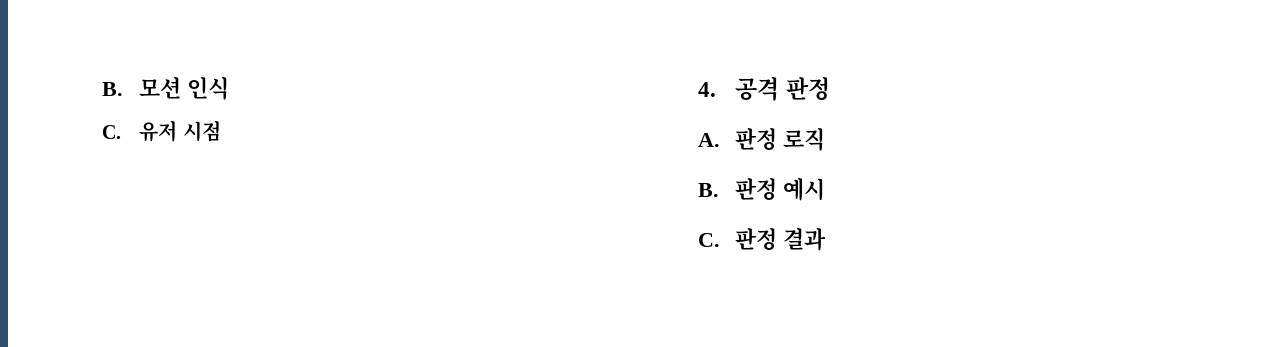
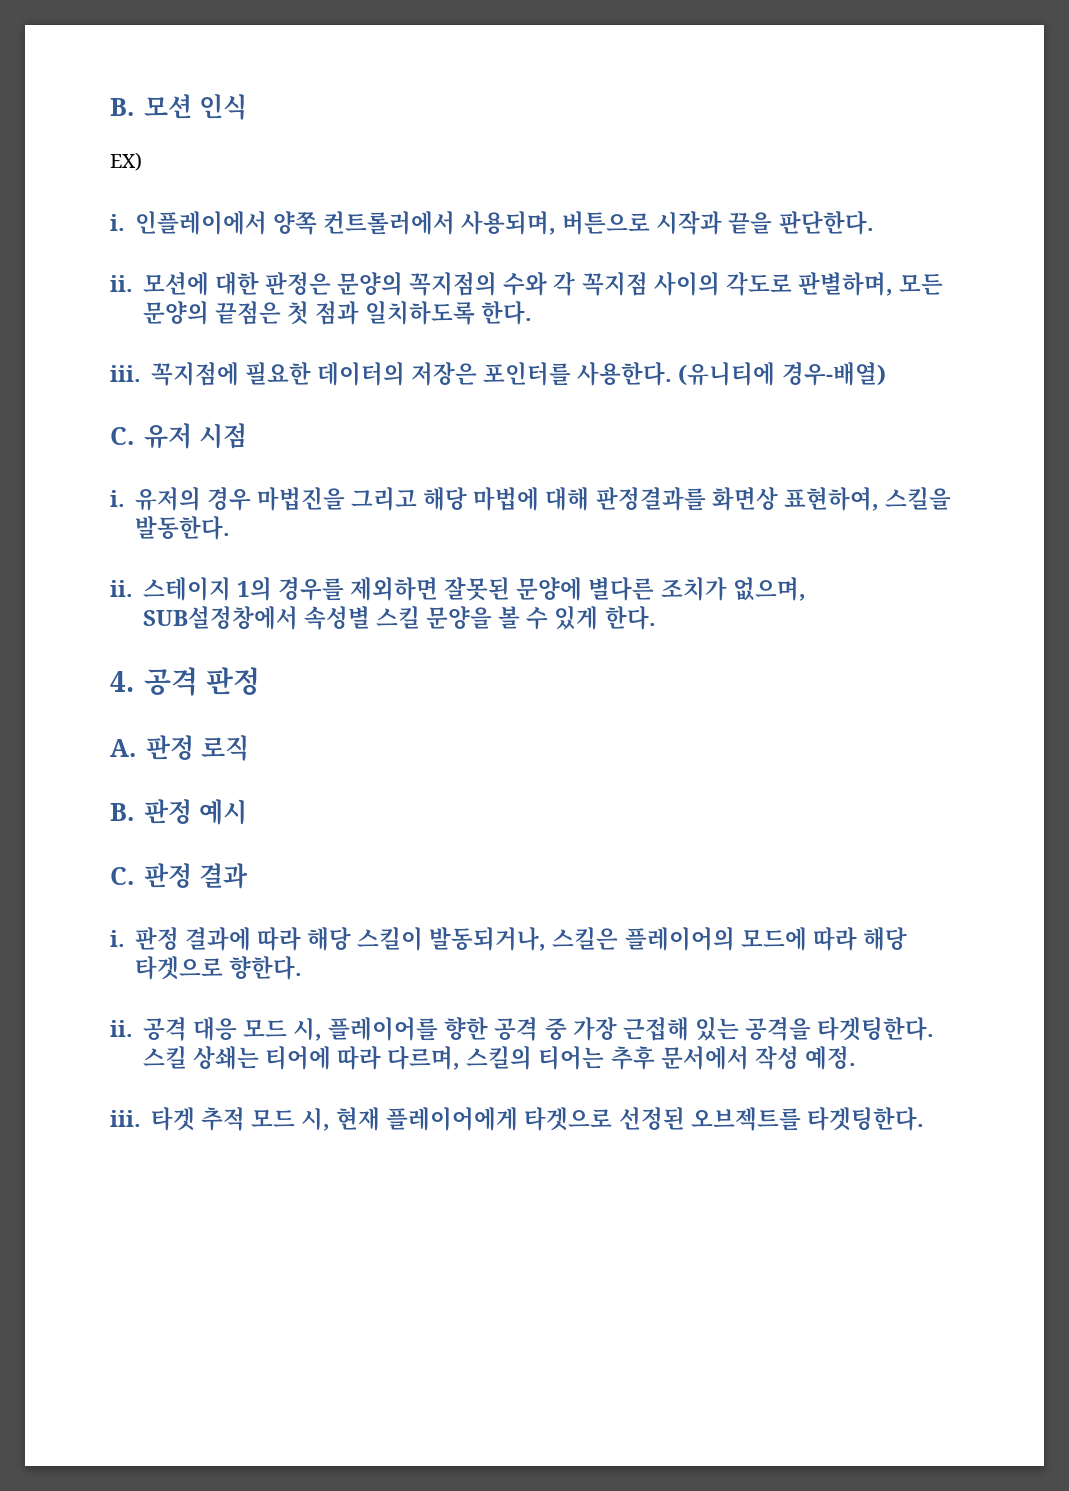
[102,120,221,142] C. 유저 시점 -> [110,152,142,171] [110,211,874,235] [110,272,943,296] [143,301,533,325] [110,362,886,386] [110,423,247,449] [110,487,951,511] [135,516,230,540] [110,577,806,601] [143,606,656,630] EX) // i. 인플레이에서 양쪽 컨트롤러에서 사용되며, 버튼으로 시작과 끝을 판단한다. // ii. 모션에 대한 판정은 문양의 꼭지점의 수와 각 꼭지점 사이의 각도로 판별하며, 모든 문양의 끝점은 첫 점과 일치하도록 한다. // iii. 꼭지점에 필요한 데이터의 저장은 포인터를 사용한다. (유니티에 경우-배열) // C. 유저 시점 // i. 유저의 경우 마법진을 그리고 해당 마법에 대해 판정결과를 화면상 표현하여, 스킬을 발동한다. // ii. 스테이지 1의 경우를 제외하면 잘못된 문양에 별다른 조치가 없으며, SUB설정창에서 속성별 스킬 문양을 볼 수 있게 한다.
(827, 239) none -> [110,927,907,951] [135,956,303,980] [110,1017,934,1041] [143,1046,856,1070] [110,1107,924,1131] // i. 판정 결과에 따라 해당 스킬이 발동되거나, 스킬은 플레이어의 모드에 따라 해당 타겟으로 향한다. // ii. 공격 대응 모드 시, 플레이어를 향한 공격 중 가장 근접해 있는 공격을 타겟팅한다. 스킬 상쇄는 티어에 따라 다르며, 스킬의 티어는 추후 문서에서 작성 예정. // iii. 타겟 추적 모드 시, 현재 플레이어에게 타겟으로 선정된 오브젝트를 타겟팅한다.

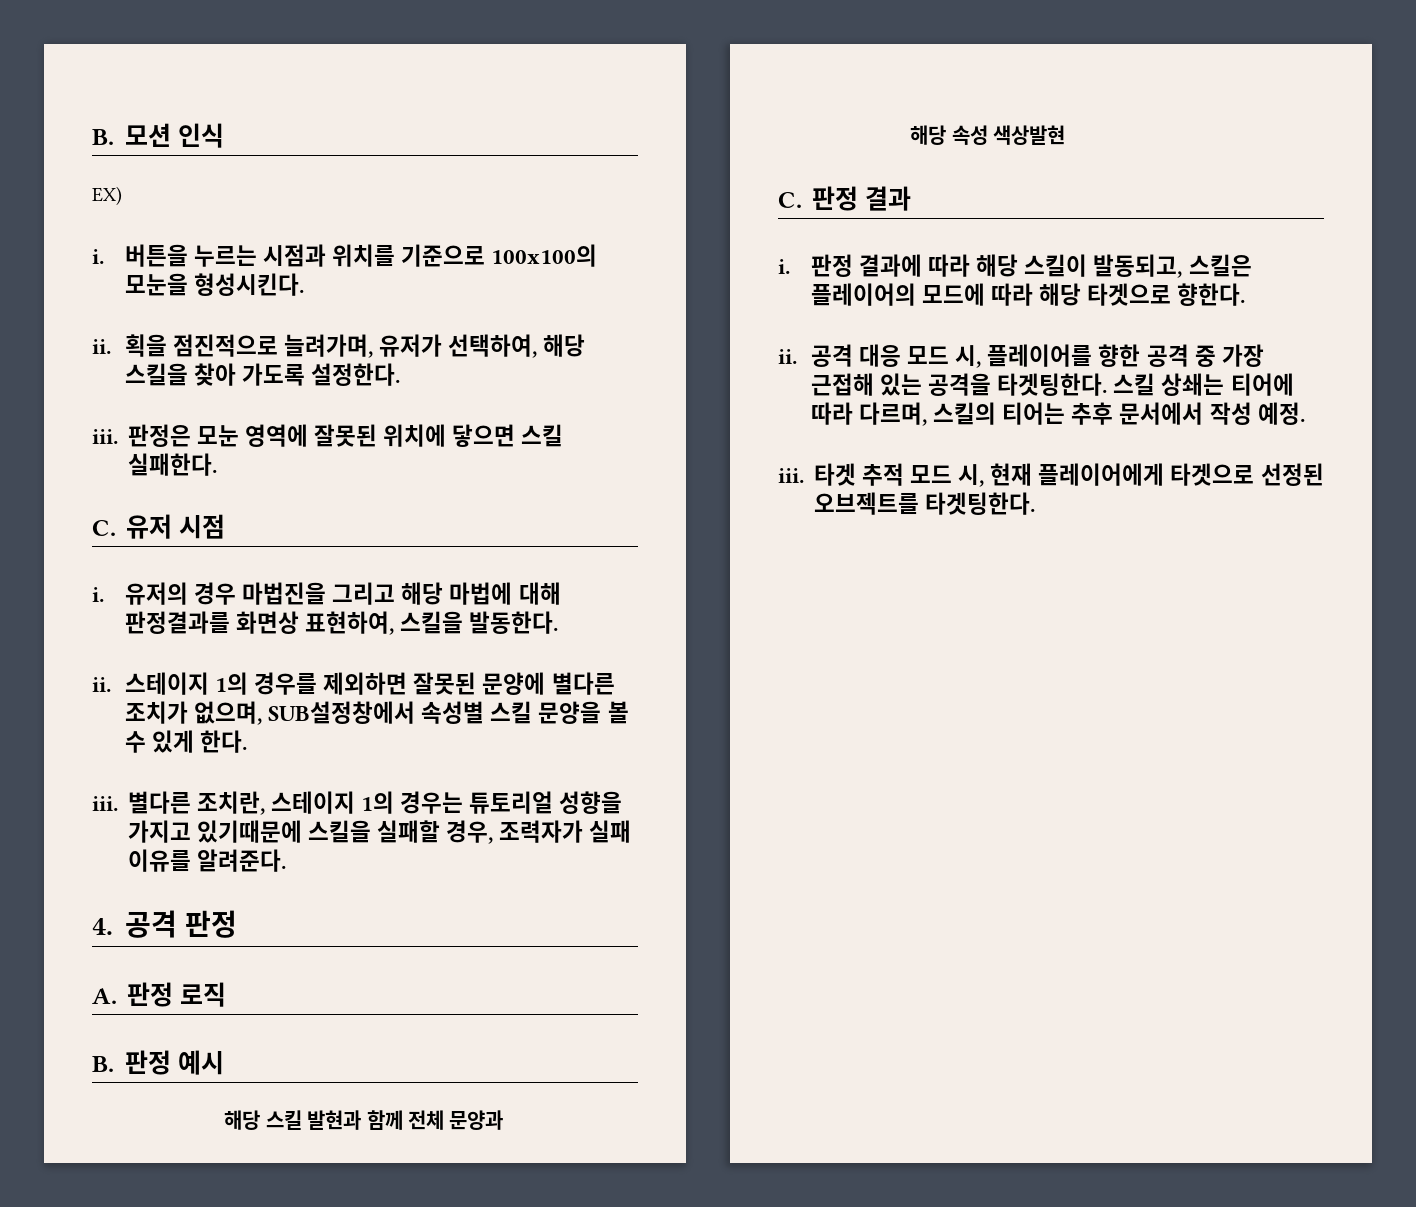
[135,211,874,235] [110,272,943,296] [143,301,533,325] [110,362,886,386] 인플레이에서 양쪽 컨트롤러에서 사용되며, 버튼으로 시작과 끝을 판단한다. // ii. 모션에 대한 판정은 문양의 꼭지점의 수와 각 꼭지점 사이의 각도로 판별하며, 모든 문양의 끝점은 첫 점과 일치하도록 한다. // iii. 꼭지점에 필요한 데이터의 저장은 포인터를 사용한다. (유니티에 경우-배열) -> [125,244,598,267] [125,273,305,296] [92,334,586,358] [125,363,401,386] [92,424,564,447] [128,453,217,476] 버튼을 누르는 시점과 위치를 기준으로 100x100의 모눈을 형성시킨다. // ii. 획을 점진적으로 늘려가며, 유저가 선택하여, 해당 스킬을 찾아 가도록 설정한다. // iii. 판정은 모눈 영역에 잘못된 위치에 닿으면 스킬 실패한다.
(656, 618) none -> [92,791,623,815] [128,820,632,844] [128,849,287,872] // iii. 별다른 조치란, 스테이지 1의 경우는 튜토리얼 성향을 가지고 있기때문에 스킬을 실패할 경우, 조력자가 실패 이유를 알려준다.
(247, 812) none -> [224,1110,504,1130] [910,125,1066,145] // 해당 스킬 발현과 함께 전체 문양과 // 해당 속성 색상발현
[429,927,547,951] 발동되거나, -> [1093,254,1183,278] 발동되고,

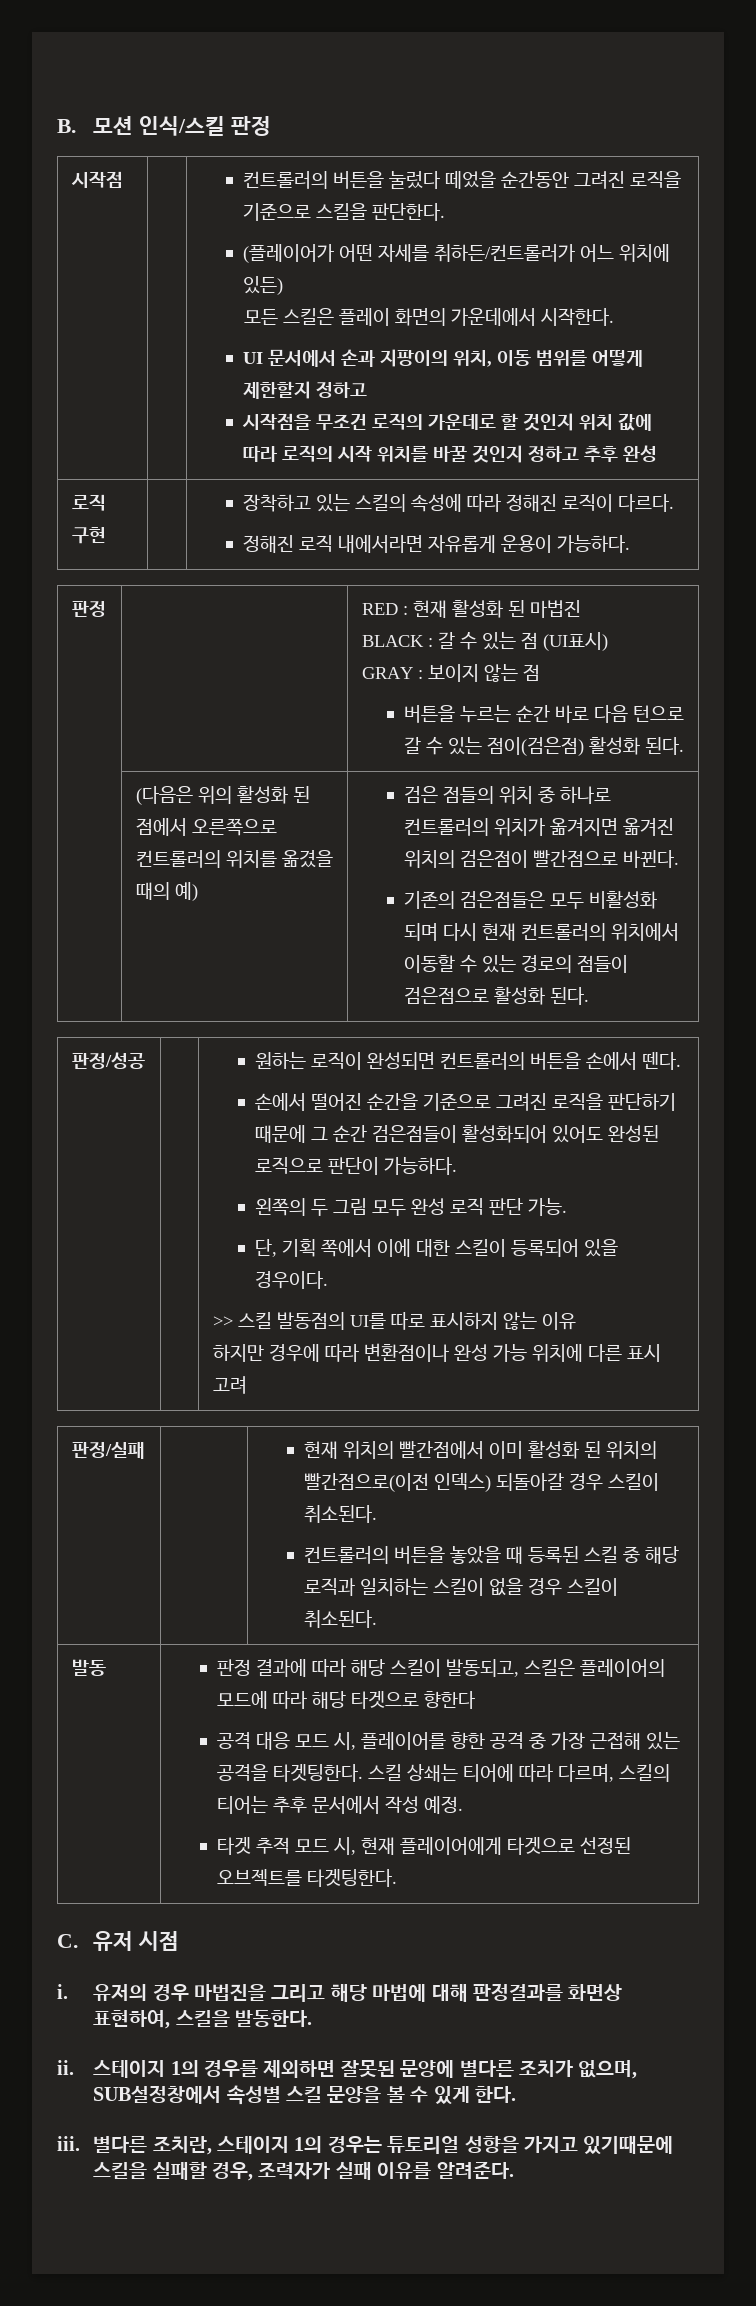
[177,123,224,148] [92,186,122,206] [92,244,598,267] [125,273,305,296] [92,334,586,358] [125,363,401,386] [92,424,564,447] [128,453,217,476] 인식 // EX) // i. 버튼을 누르는 시점과 위치를 기준으로 100x100의 모눈을 형성시킨다. // ii. 획을 점진적으로 늘려가며, 유저가 선택하여, 해당 스킬을 찾아 가도록 설정한다. // iii. 판정은 모눈 영역에 잘못된 위치에 닿으면 스킬 실패한다. -> [138,116,271,136] [70,171,123,188] [242,171,681,189] [242,203,445,221] [242,244,670,263] [242,276,283,295] [243,308,614,326] [242,349,643,367] [242,381,367,399] [241,413,652,431] [242,445,657,463] [71,494,106,511] [71,527,106,544] [242,494,674,512] [242,535,630,553] [71,601,106,617] [361,600,581,618] [361,632,608,651] [361,664,540,682] [403,705,684,723] [403,737,684,756] [135,786,310,805] [135,818,277,836] [135,850,333,868] [135,882,198,901] [403,786,611,804] [403,818,674,836] [403,850,679,868] [403,891,657,909] [403,923,679,941] [403,955,628,973] [403,987,589,1005] [71,1052,145,1069] [254,1052,681,1070] [254,1093,676,1111] [254,1125,659,1143] [254,1157,457,1175] [254,1198,567,1216] [254,1239,618,1257] [254,1271,328,1289] [212,1312,576,1330] [212,1343,661,1362] [212,1376,247,1394] [71,1442,145,1459] [303,1441,657,1459] [303,1473,659,1492] [303,1505,377,1523] [303,1546,679,1564] [303,1578,618,1596] [303,1610,377,1628] [71,1659,106,1676] [216,1659,665,1677] [216,1691,475,1709] [216,1732,680,1750] [216,1764,670,1782] [216,1796,463,1814] [216,1837,631,1855] [216,1869,397,1887] 인식/스킬 판정 // 시작점 | | 컨트롤러의 버튼을 눌렀다 떼었을 순간동안 그려진 로직을 기준으로 스킬을 판단한다. // (플레이어가 어떤 자세를 취하든/컨트롤러가 어느 위치에 있든) // 모든 스킬은 플레이 화면의 가운데에서 시작한다. // UI 문서에서 손과 지팡이의 위치, 이동 범위를 어떻게 제한할지 정하고 // 시작점을 무조건 로직의 가운데로 할 것인지 위치 값에 따라 로직의 시작 위치를 바꿀 것인지 정하고 추후 완성 // 로직 구현 | | 장착하고 있는 스킬의 속성에 따라 정해진 로직이 다르다. // 정해진 로직 내에서라면 자유롭게 운용이 가능하다. // 판정 | | RED : 현재 활성화 된 마법진 // BLACK : 갈 수 있는 점 (UI표시) // GRAY : 보이지 않는 점 // 버튼을 누르는 순간 바로 다음 턴으로 갈 수 있는 점이(검은점) 활성화 된다. // | (다음은 위의 활성화 된 점에서 오른쪽으로 컨트롤러의 위치를 옮겼을 때의 예) | 검은 점들의 위치 중 하나로 컨트롤러의 위치가 옮겨지면 옮겨진 위치의 검은점이 빨간점으로 바뀐다. // 기존의 검은점들은 모두 비활성화 되며 다시 현재 컨트롤러의 위치에서 이동할 수 있는 경로의 점들이 검은점으로 활성화 된다. // 판정/성공 | | 원하는 로직이 완성되면 컨트롤러의 버튼을 손에서 뗀다. // 손에서 떨어진 순간을 기준으로 그려진 로직을 판단하기 때문에 그 순간 검은점들이 활성화되어 있어도 완성된 로직으로 판단이 가능하다. // 왼쪽의 두 그림 모두 완성 로직 판단 가능. // 단, 기획 쪽에서 이에 대한 스킬이 등록되어 있을 경우이다. // >> 스킬 발동점의 UI를 따로 표시하지 않는 이유 // 하지만 경우에 따라 변환점이나 완성 가능 위치에 다른 표시 고려 // 판정/실패 | | 현재 위치의 빨간점에서 이미 활성화 된 위치의 빨간점으로(이전 인덱스) 되돌아갈 경우 스킬이 취소된다. // 컨트롤러의 버튼을 놓았을 때 등록된 스킬 중 해당 로직과 일치하는 스킬이 없을 경우 스킬이 취소된다. // 발동 | 판정 결과에 따라 해당 스킬이 발동되고, 스킬은 플레이어의 모드에 따라 해당 타겟으로 향한다 // 공격 대응 모드 시, 플레이어를 향한 공격 중 가장 근접해 있는 공격을 타겟팅한다. 스킬 상쇄는 티어에 따라 다르며, 스킬의 티어는 추후 문서에서 작성 예정. // 타겟 추적 모드 시, 현재 플레이어에게 타겟으로 선정된 오브젝트를 타겟팅한다.
[92,910,237,938] [92,982,226,1007] [92,1050,224,1075] [224,1110,504,1130] [910,125,1066,145] [778,186,911,211] [778,254,1252,278] [811,283,1246,306] [778,344,1264,368] [811,373,1294,396] [811,402,1305,426] [778,463,1324,487] [814,492,1036,515] // 4. 공격 판정 // A. 판정 로직 // B. 판정 예시 // 해당 스킬 발현과 함께 전체 문양과 // 해당 속성 색상발현 // C. 판정 결과 // i. 판정 결과에 따라 해당 스킬이 발동되고, 스킬은 플레이어의 모드에 따라 해당 타겟으로 향한다. // ii. 공격 대응 모드 시, 플레이어를 향한 공격 중 가장 근접해 있는 공격을 타겟팅한다. 스킬 상쇄는 티어에 따라 다르며, 스킬의 티어는 추후 문서에서 작성 예정. // iii. 타겟 추적 모드 시, 현재 플레이어에게 타겟으로 선정된 오브젝트를 타겟팅한다. -> (514, 2170) none

